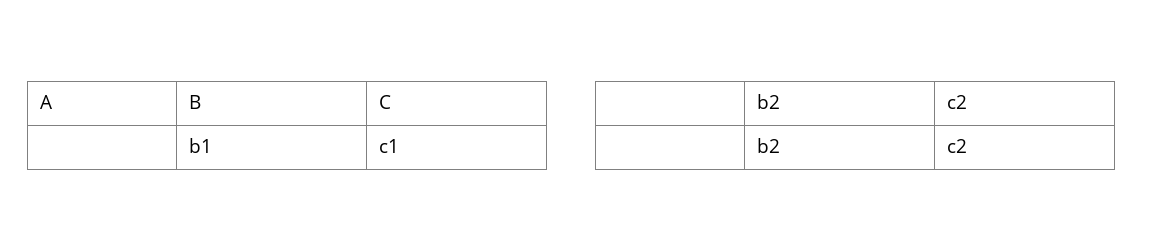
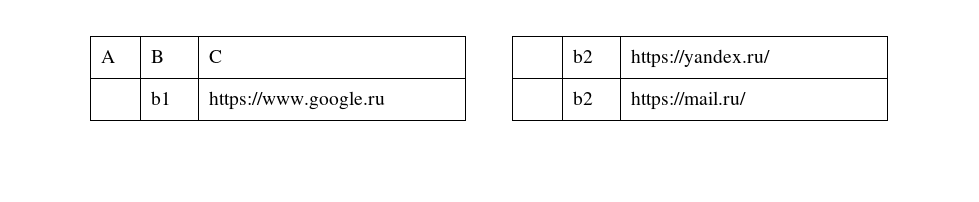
[379,139,400,153] [757,94,781,109] [947,95,968,109] [757,138,781,153] [947,139,968,153] c1 // | b2 | c2 // | b2 | c2 -> [209,91,386,110] [573,49,594,63] [631,49,771,68] [573,91,594,105] [631,91,747,110] https://www.google.ru // | b2 | https://yandex.ru/ // | b2 | https://mail.ru/

